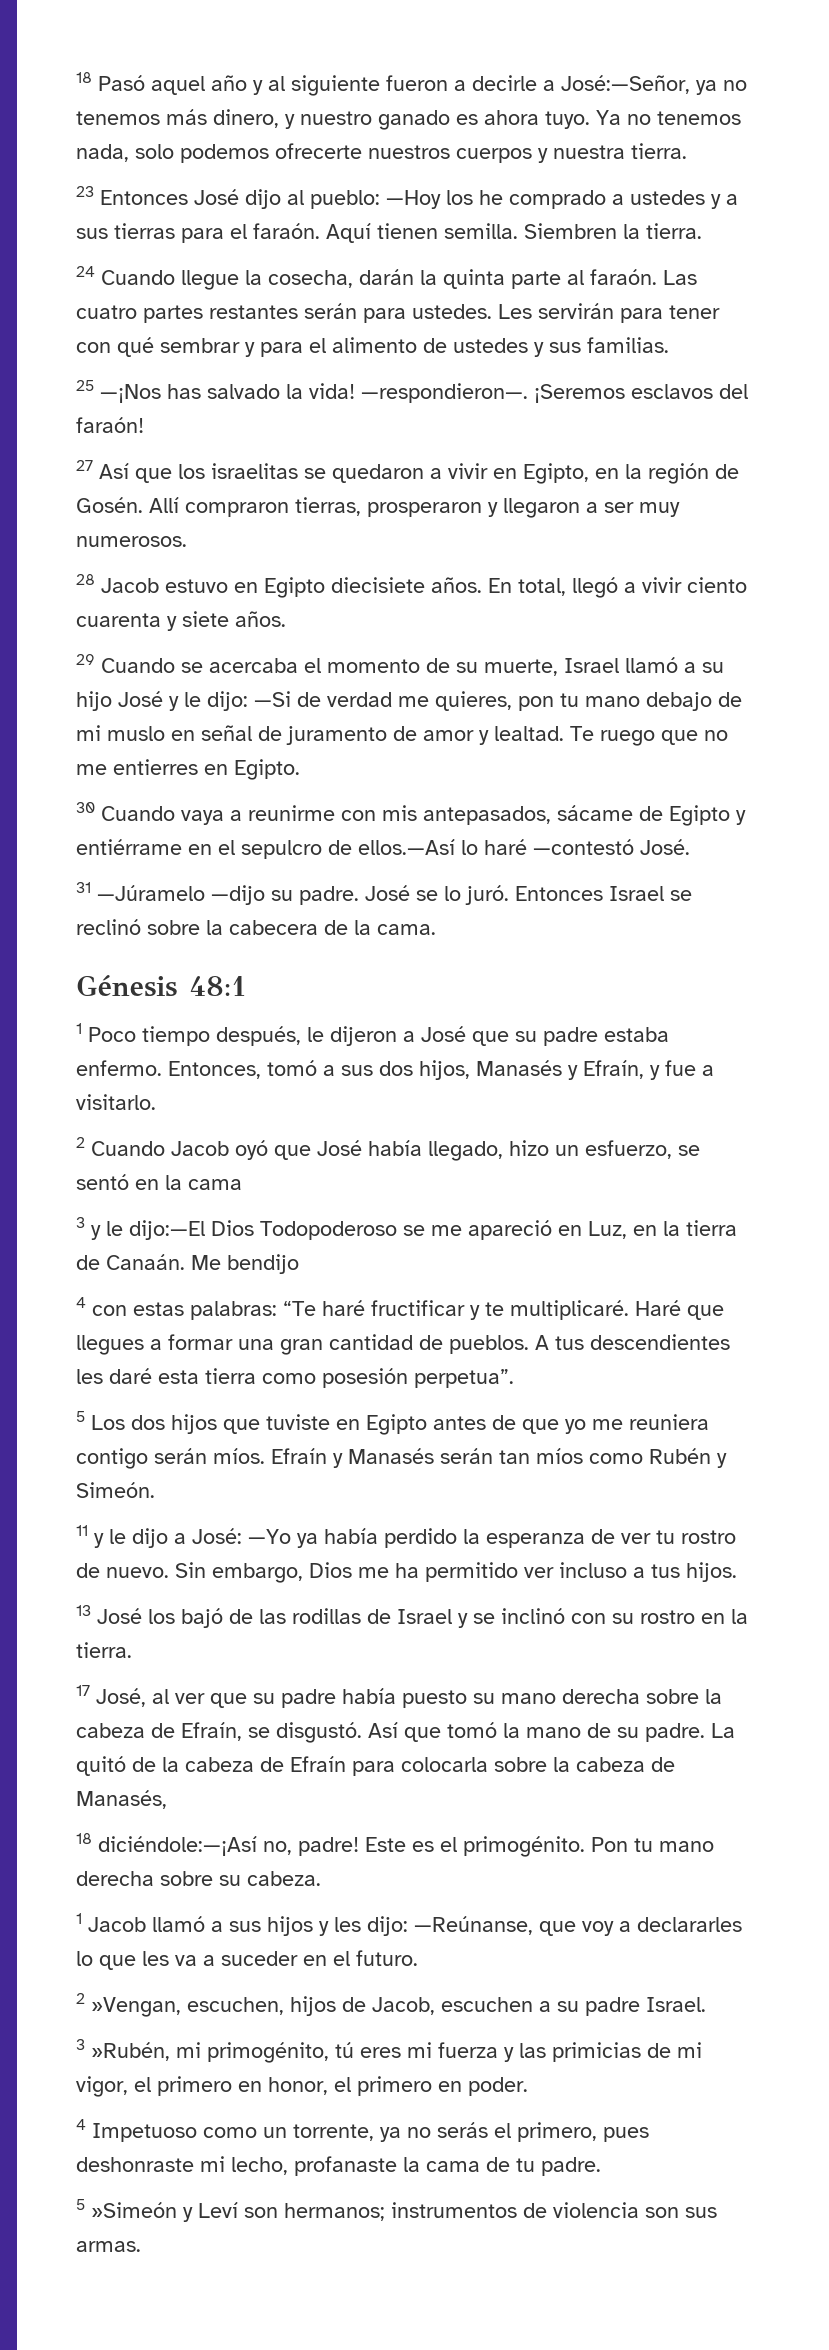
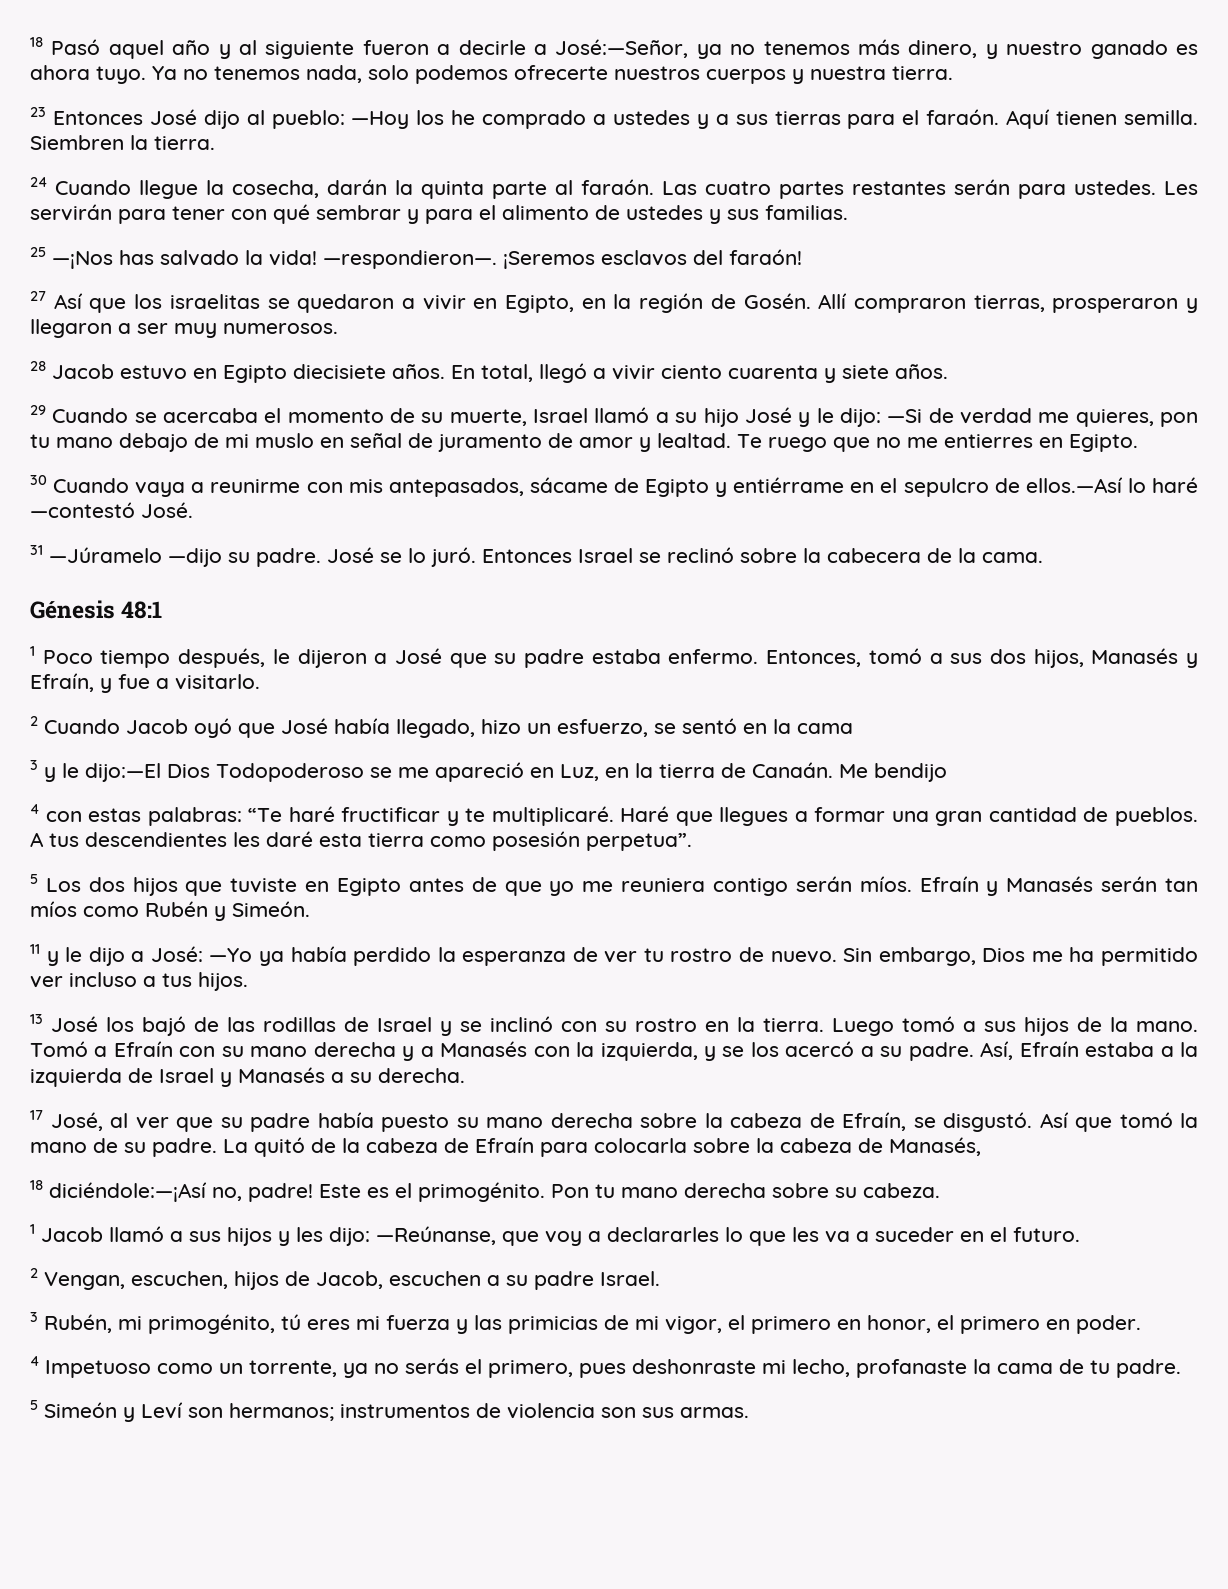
(132, 1650) none -> [832,1016,1198,1036] [30,1041,1199,1061] [30,1067,465,1087] Luego tomó a sus hijos de la mano. Tomó a Efraín con su mano derecha y a Manasés con la izquierda, y se los acercó a su padre. Así, Efraín estaba a la izquierda de Israel y Manasés a su derecha.
[91,1997,181,2017] »Vengan, -> [44,1272,125,1290] Vengan,
[91,2042,170,2061] »Rubén, -> [44,1314,112,1333] Rubén,
[91,2202,177,2218] »Simeón -> [44,1402,117,1418] Simeón

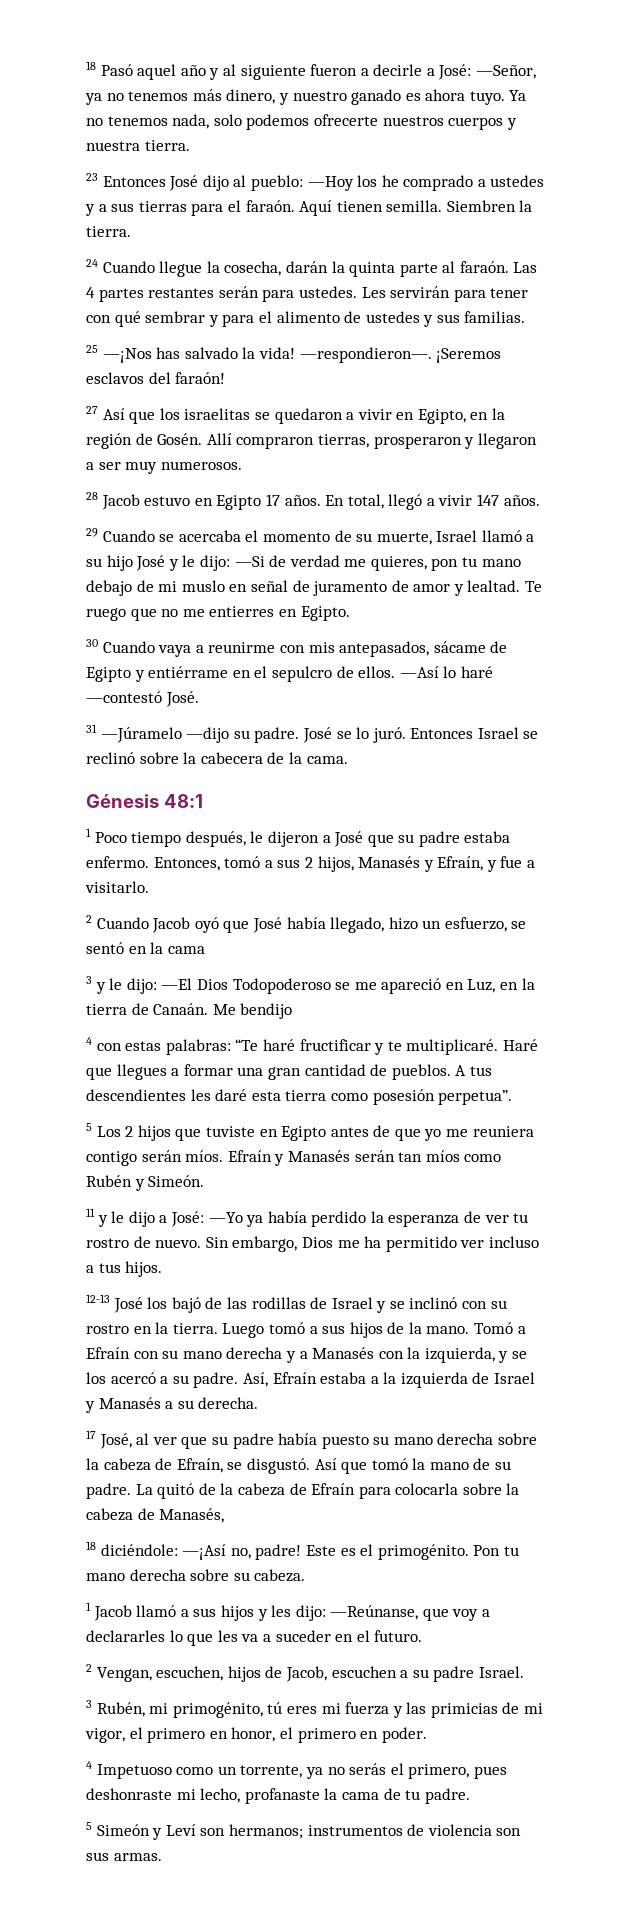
[555,39,689,58] José:—Señor, -> [438,64,537,80] José: —Señor,
[705,181,771,195] cuatro -> [86,287,95,298] 4
[293,364,386,379] diecisiete -> [265,494,280,506] 17
[661,365,889,383] ciento cuarenta y siete -> [477,494,500,506] 147
[1025,477,1123,493] ellos.—Así -> [358,666,439,678] ellos. —Así
[989,649,1026,664] dos -> [304,857,313,868] 2
[85,763,161,782] dijo:—El -> [126,978,193,994] dijo: —El
[88,877,125,892] dos -> [125,1126,134,1137] 2
[30,1014,43,1024] 13 -> [86,1294,110,1303] 12-13
[49,1182,207,1202] diciéndole:—¡Así -> [100,1544,227,1560] diciéndole: —¡Así

